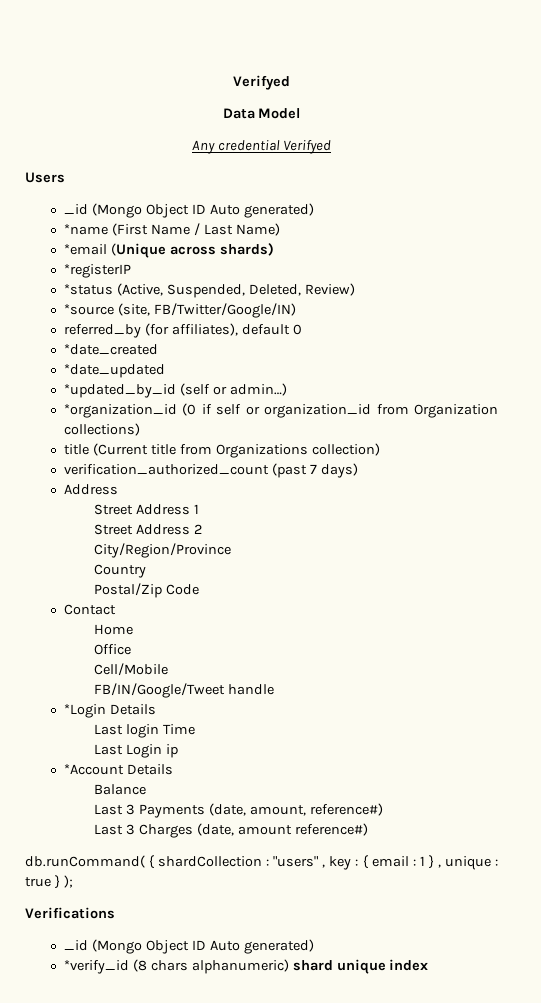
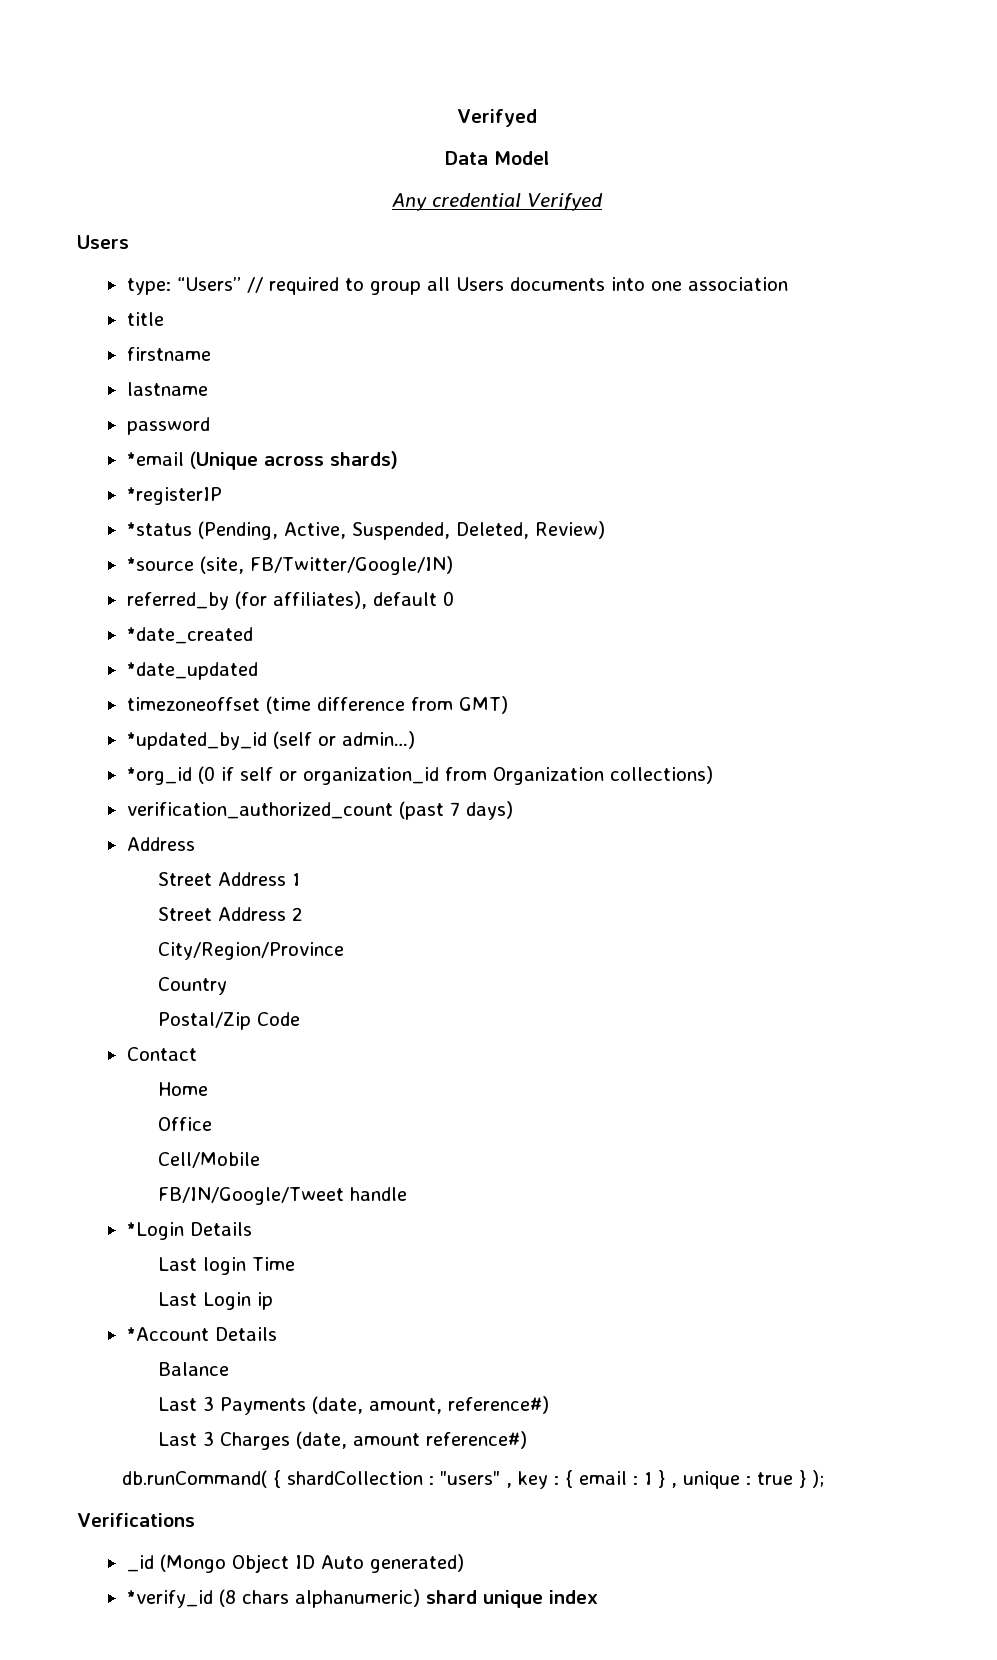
[63,203,314,218] [63,223,280,236] _id (Mongo Object ID Auto generated) // *name (First Name / Last Name) -> [126,277,788,295] [126,312,164,326] [126,347,211,361] [126,382,208,396] [126,417,210,435] type: “Users” // required to group all Users documents into one association // title // firstname // lastname // password
[116,283,163,296] (Active, -> [197,521,346,540] (Pending, Active,
(165, 371) none -> [126,696,508,714] // timezoneoffset (time difference from GMT)
[63,404,177,418] *organization_id -> [126,767,192,785] *org_id
[63,443,380,458] // title (Current title from Organizations collection) -> (713, 775) none

